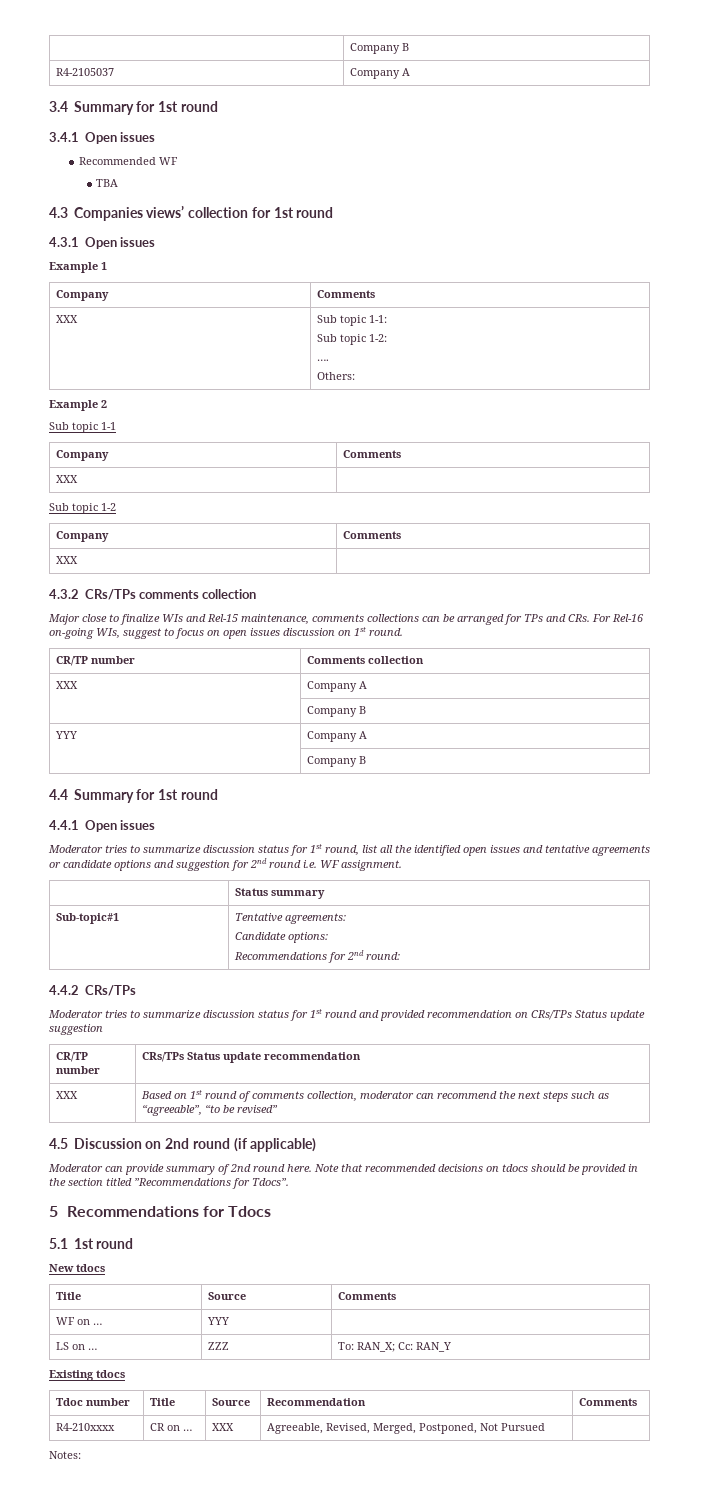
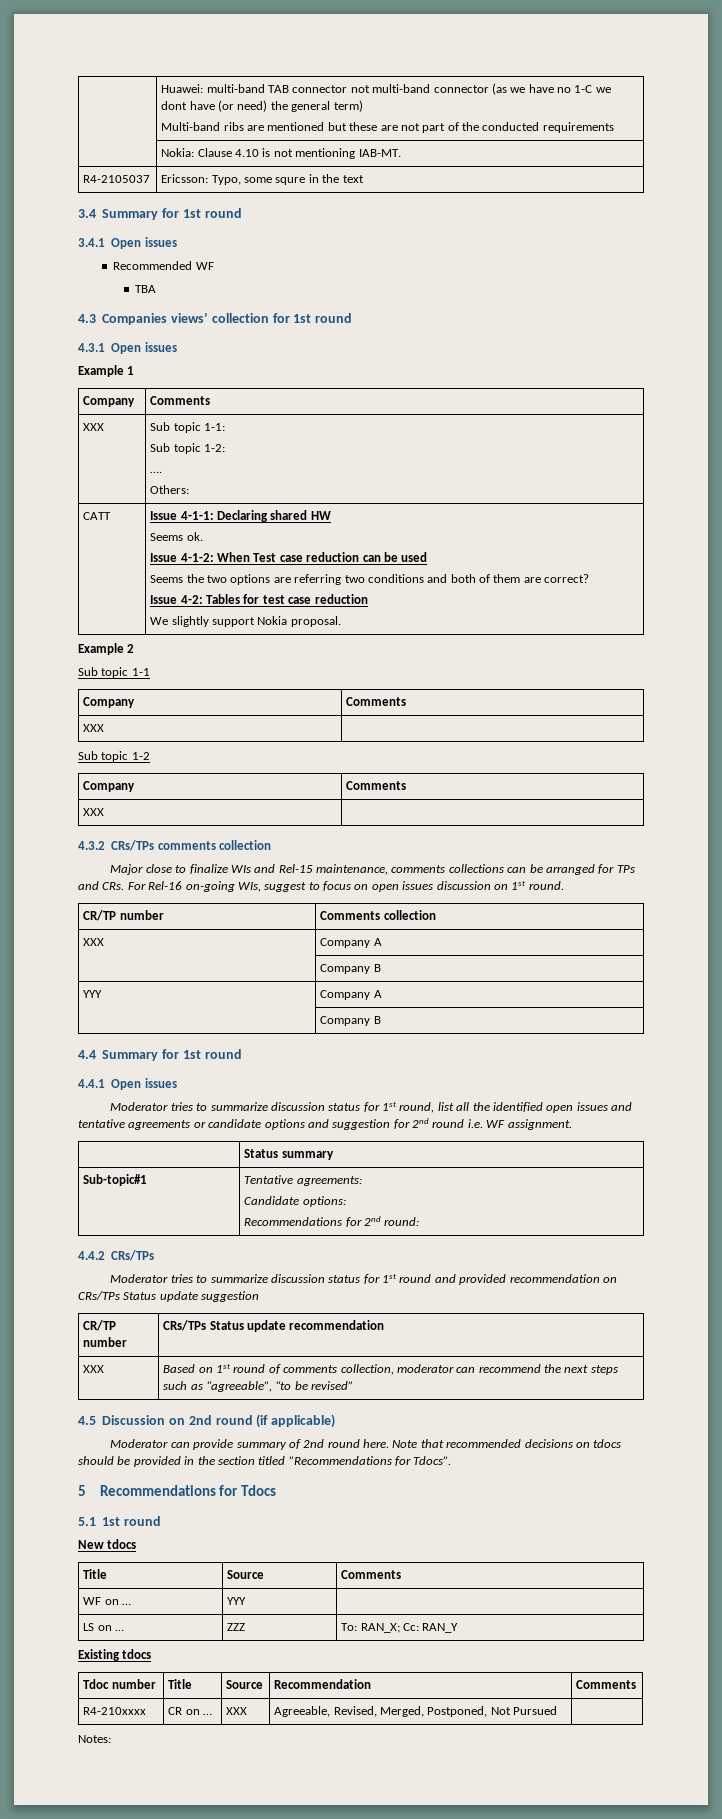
[350,43,410,54] [56,68,115,76] [350,68,411,79] | Company B // R4-2105037 | Company A -> [161,83,611,95] [161,100,363,112] [161,122,614,133] [161,148,401,159] [83,175,151,183] [161,174,364,185] | Huawei: multi-band TAB connector not multi-band connector (as we have no 1-C we dont have (or need) the general term) // Multi-band ribs are mentioned but these are not part of the conducted requirements // | Nokia: Clause 4.10 is not mentioning IAB-MT. // R4-2105037 | Ericsson: Typo, some squre in the text
(356, 376) none -> [83,512,112,520] [150,510,331,522] [150,532,203,541] [150,552,428,562] [150,574,590,585] [150,594,368,604] [150,616,341,627] // CATT | Issue 4-1-1: Declaring shared HW // Seems ok. // Issue 4-1-2: When Test case reduction can be used // Seems the two options are referring two conditions and both of them are correct? // Issue 4-2: Tables for test case reduction // We slightly support Nokia proposal.

